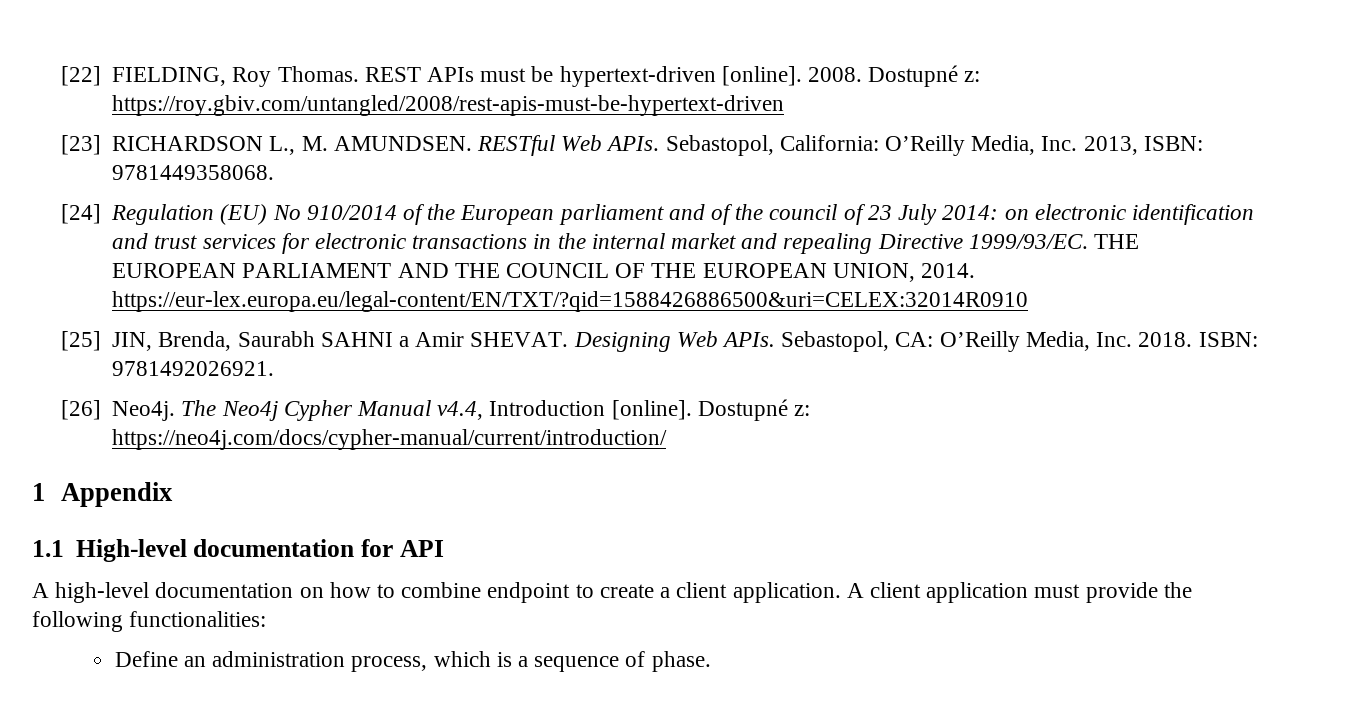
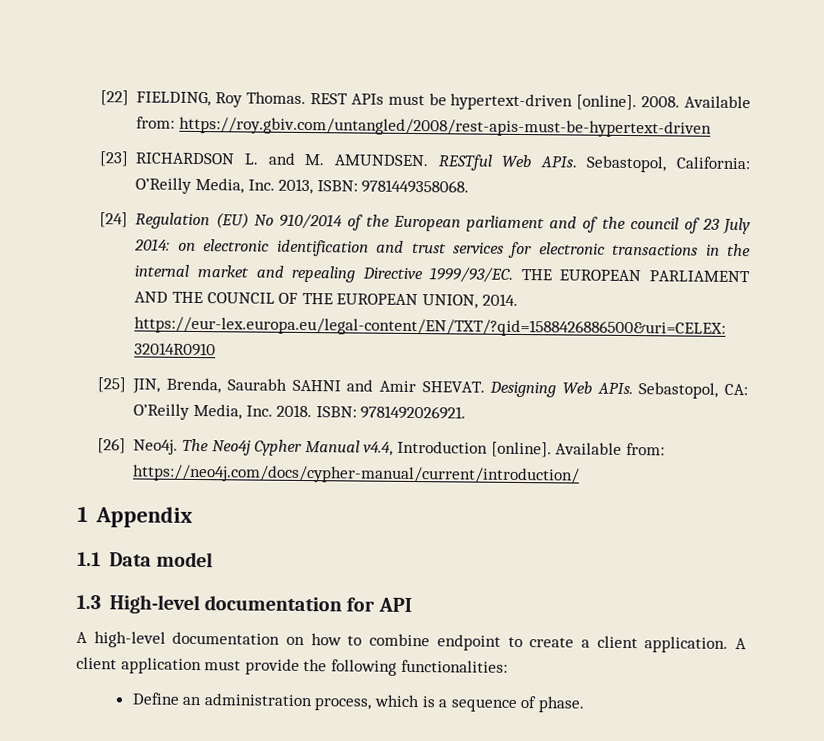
[868,65,981,87] Dostupné z: -> [684,95,751,109] [136,116,176,129] Available from:
[269,136,296,155] L., -> [244,152,296,165] L. and
[399,336,410,347] a -> [346,379,374,392] and
[697,399,811,421] Dostupné z: -> [555,442,665,456] Available from:
(64, 548) none -> [108,551,213,568] [76,594,101,610] Data model // 1.3

